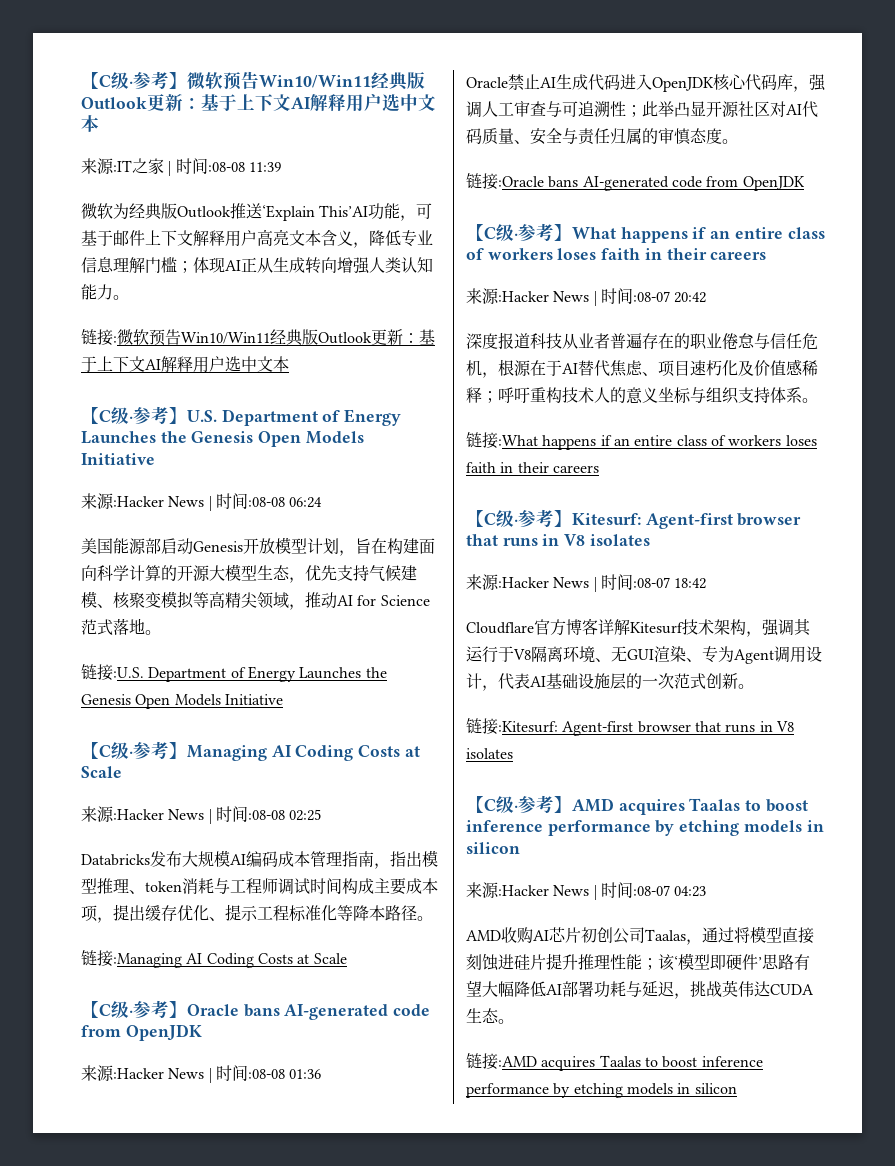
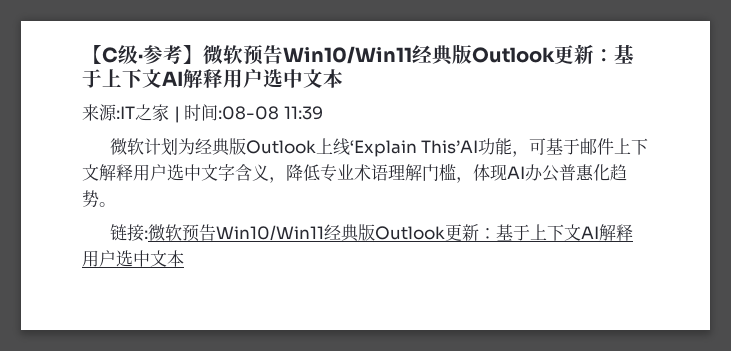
(113, 211) none -> [143,138,178,156] 计划
[230,203,262,219] 推送 -> [315,138,350,156] 上线
[257,229,321,246] 高亮文本 -> [167,164,235,181] 选中文字
[81,257,114,273] 信息 -> [354,164,388,181] 术语
[177,261,193,273] ； -> [456,177,473,183] ，
[241,257,433,274] [81,284,113,300] 正从生成转向增强人类认知能力 -> [525,164,627,182] [82,190,99,207] 办公普惠化趋势
[81,406,402,426] [81,431,364,447] [81,453,155,465] [81,493,323,511] [81,537,435,556] [81,564,417,583] [81,591,430,610] [81,618,161,635] [81,664,387,682] [81,694,283,709] [81,741,420,761] [81,766,122,778] [81,806,322,824] [81,850,438,869] [81,878,438,895] [81,904,433,923] [81,950,347,968] [81,1000,431,1020] [81,1024,202,1041] [81,1065,322,1083] [466,74,826,92] [466,100,818,118] [466,127,738,145] [466,173,805,191] [466,223,825,243] [466,248,767,260] [466,288,707,306] [466,332,818,350] [466,359,818,378] [466,387,818,404] [466,432,817,450] [466,462,599,473] [466,509,802,529] [466,534,650,546] [466,574,707,592] [466,618,811,637] [466,646,822,664] [466,673,754,691] [466,718,794,736] [466,748,513,759] [466,795,808,815] [466,820,824,836] [466,842,520,854] [466,882,707,900] [466,926,814,945] [466,953,810,971] [466,980,814,999] [466,1008,514,1024] [466,1053,763,1071] [466,1083,737,1098] // 【C级·参考】U.S. Department of Energy Launches the Genesis Open Models Initiative // 来源:Hacker News | 时间:08-08 06:24 // 美国能源部启动Genesis开放模型计划，旨在构建面向科学计算的开源大模型生态，优先支持气候建模、核聚变模拟等高精尖领域，推动AI for Science范式落地。 // 链接:U.S. Department of Energy Launches the Genesis Open Models Initiative // 【C级·参考】Managing AI Coding Costs at Scale // 来源:Hacker News | 时间:08-08 02:25 // Databricks发布大规模AI编码成本管理指南，指出模型推理、token消耗与工程师调试时间构成主要成本项，提出缓存优化、提示工程标准化等降本路径。 // 链接:Managing AI Coding Costs at Scale // 【C级·参考】Oracle bans AI-generated code from OpenJDK // 来源:Hacker News | 时间:08-08 01:36 // Oracle禁止AI生成代码进入OpenJDK核心代码库，强调人工审查与可追溯性；此举凸显开源社区对AI代码质量、安全与责任归属的审慎态度。 // 链接:Oracle bans AI-generated code from OpenJDK // 【C级·参考】What happens if an entire class of workers loses faith in their careers // 来源:Hacker News | 时间:08-07 20:42 // 深度报道科技从业者普遍存在的职业倦怠与信任危机，根源在于AI替代焦虑、项目速朽化及价值感稀释；呼吁重构技术人的意义坐标与组织支持体系。 // 链接:What happens if an entire class of workers loses faith in their careers // 【C级·参考】Kitesurf: Agent-first browser that runs in V8 isolates // 来源:Hacker News | 时间:08-07 18:42 // Cloudflare官方博客详解Kitesurf技术架构，强调其运行于V8隔离环境、无GUI渲染、专为Agent调用设计，代表AI基础设施层的一次范式创新。 // 链接:Kitesurf: Agent-first browser that runs in V8 isolates // 【C级·参考】AMD acquires Taalas to boost inference performance by etching models in silicon // 来源:Hacker News | 时间:08-07 04:23 // AMD收购AI芯片初创公司Taalas，通过将模型直接刻蚀进硅片提升推理性能；该‘模型即硬件’思路有望大幅降低AI部署功耗与延迟，挑战英伟达CUDA生态。 // 链接:AMD acquires Taalas to boost inference performance by etching models in silicon -> (184, 258) none

